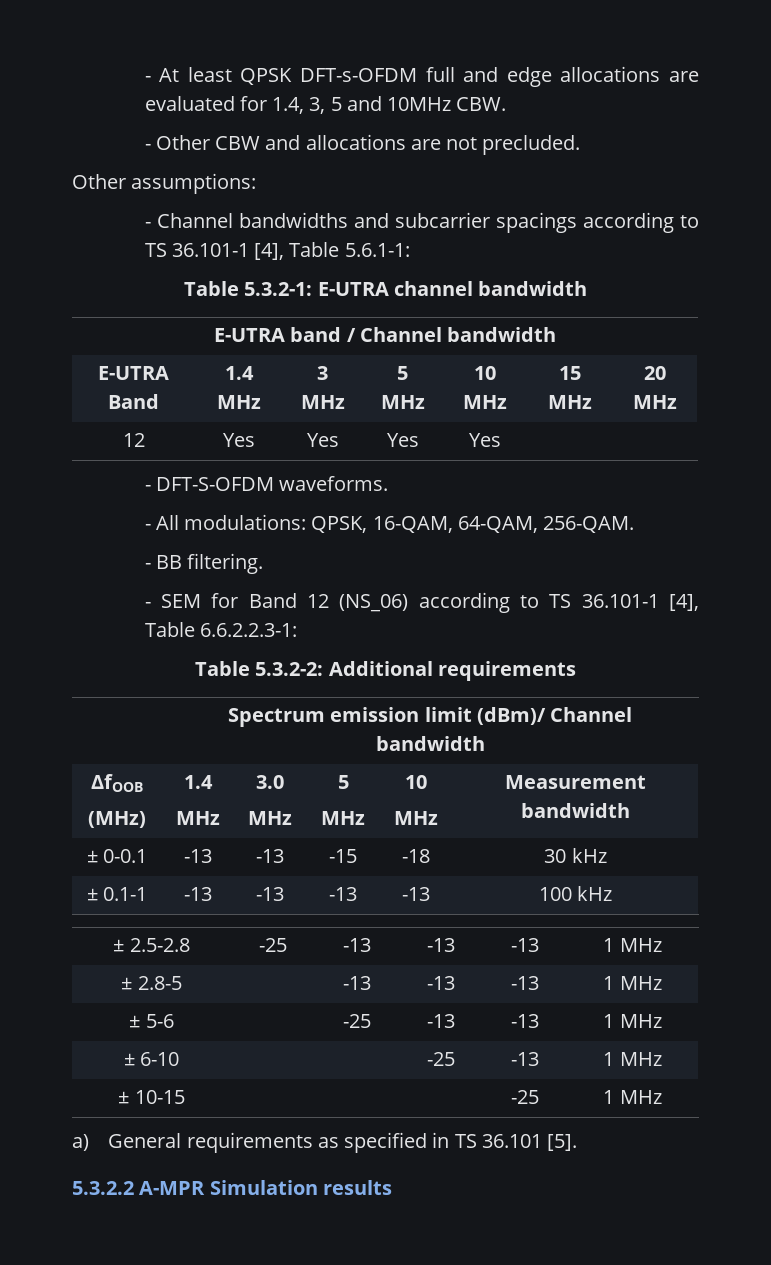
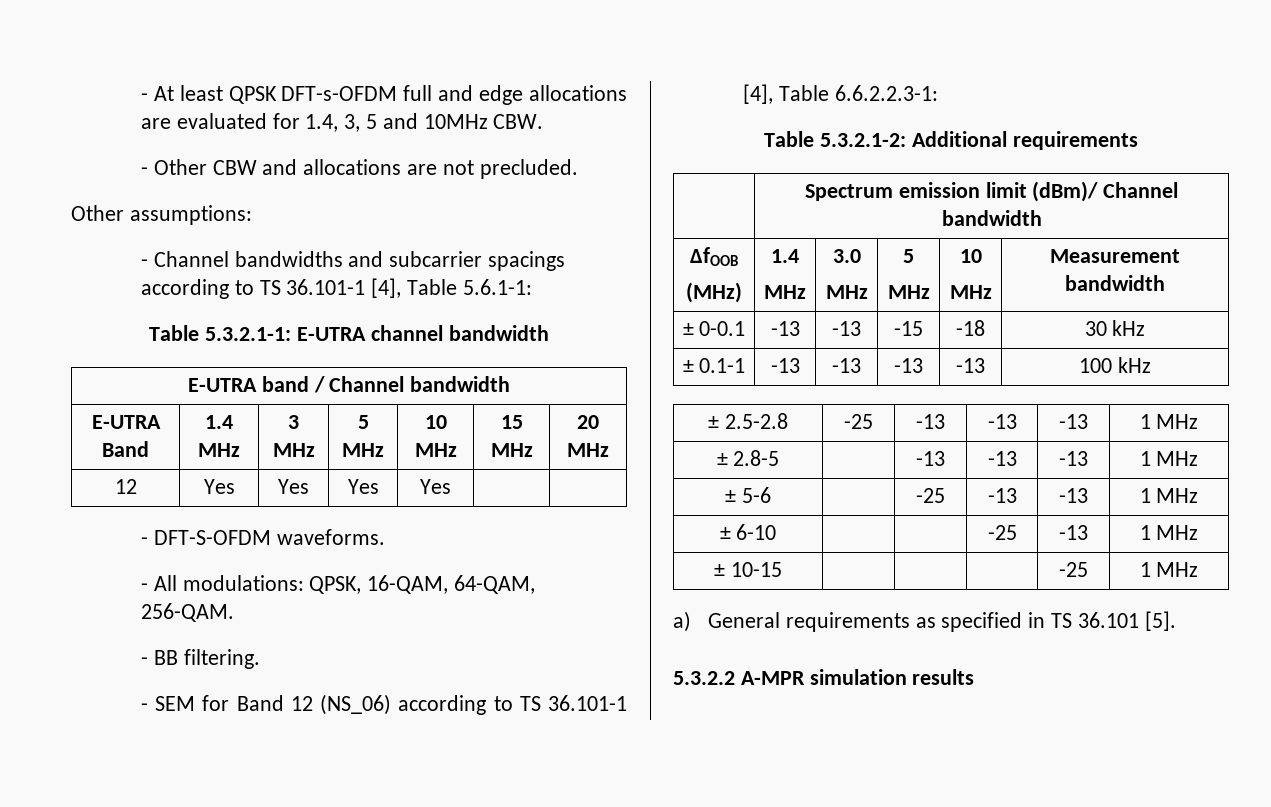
[244,282,313,296] 5.3.2-1: -> [205,327,292,341] 5.3.2.1-1:
[255,662,324,676] 5.3.2-2: -> [820,133,907,147] 5.3.2.1-2:
[209,1180,318,1195] Simulation -> [809,669,907,685] simulation

